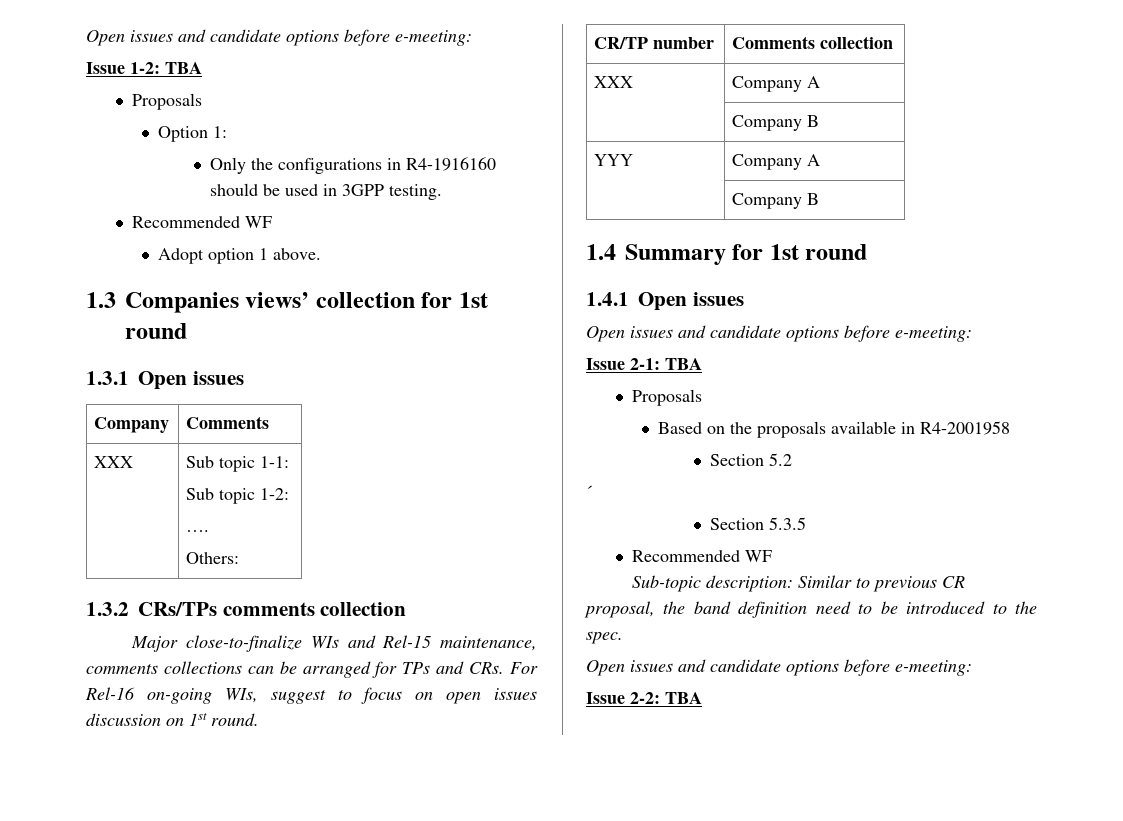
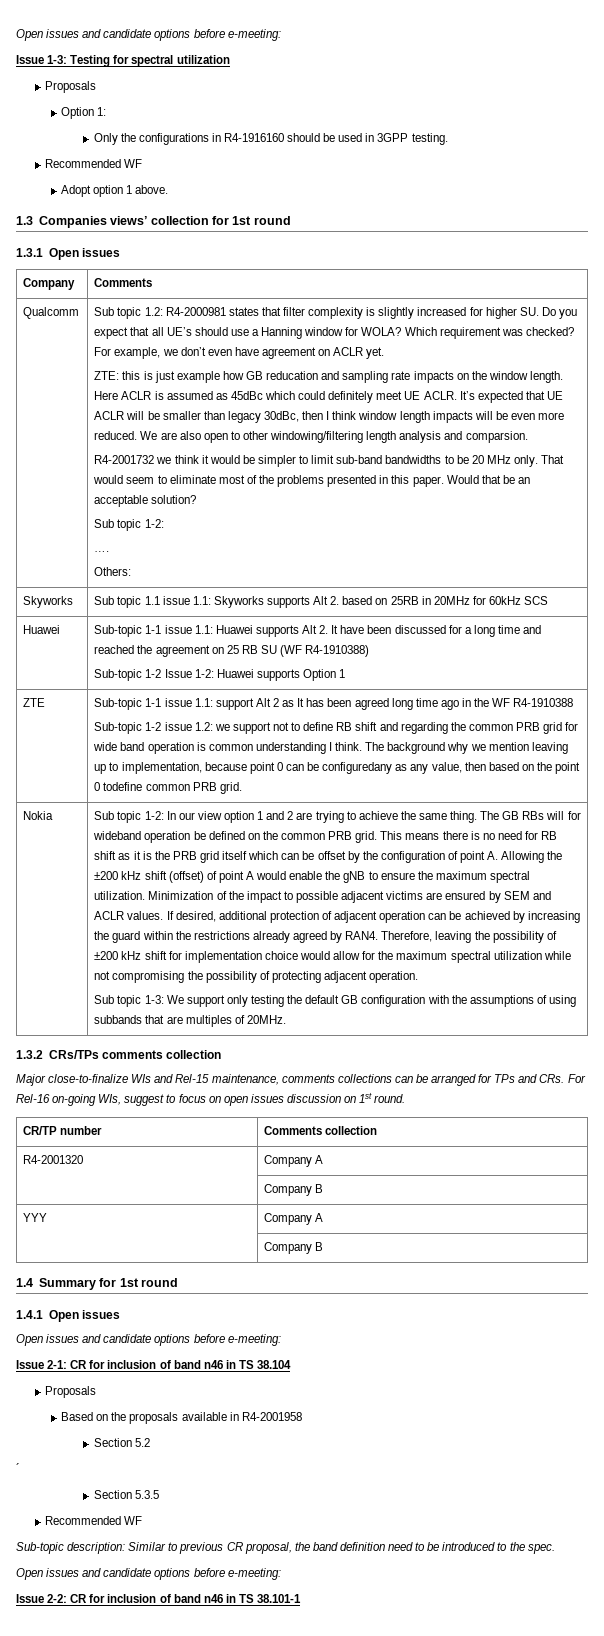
[86,29,472,46] [86,62,202,74] Open issues and candidate options before e-meeting: // Issue 1-2: TBA -> [16,29,281,41] [16,55,230,67] Open issues and candidate options before e-meeting: // Issue 1-3: Testing for spectral utilization
[94,456,134,468] [186,456,290,472] XXX | Sub topic 1-1: -> [23,307,80,319] [94,307,577,319] [94,327,574,339] [94,347,385,359] [94,371,563,383] [94,391,563,403] [94,411,565,423] [94,431,528,443] [94,455,565,467] [93,475,530,487] [94,495,197,507] Qualcomm | Sub topic 1.2: R4-2000981 states that filter complexity is slightly increased for higher SU. Do you expect that all UE’s should use a Hanning window for WOLA? Which requirement was checked? For example, we don’t even have agreement on ACLR yet. // ZTE: this is just example how GB reducation and sampling rate impacts on the window length. Here ACLR is assumed as 45dBc which could definitely meet UE ACLR. It’s expected that UE ACLR will be smaller than legacy 30dBc, then I think window length impacts will be even more reduced. We are also open to other windowing/filtering length analysis and comparsion. // R4-2001732 we think it would be simpler to limit sub-band bandwidths to be 20 MHz only. That would seem to eliminate most of the problems presented in this paper. Would that be an acceptable solution?
(240, 558) none -> [23,596,74,608] [94,596,549,608] [23,625,61,634] [94,625,542,637] [94,645,370,657] [94,669,346,681] [23,698,46,707] [94,698,574,710] [94,722,579,734] [93,742,568,754] [94,762,581,774] [94,782,242,794] [23,811,54,820] [94,811,581,823] [93,831,558,843] [94,851,563,863] [94,871,530,883] [94,891,551,903] [94,911,580,923] [94,931,557,943] [94,951,571,963] [94,971,419,983] [94,995,576,1007] [94,1015,286,1027] // Skyworks | Sub topic 1.1 issue 1.1: Skyworks supports Alt 2. based on 25RB in 20MHz for 60kHz SCS // Huawei | Sub-topic 1-1 issue 1.1: Huawei supports Alt 2. It have been discussed for a long time and reached the agreement on 25 RB SU (WF R4-1910388) // Sub-topic 1-2 Issue 1-2: Huawei supports Option 1 // ZTE | Sub-topic 1-1 issue 1.1: support Alt 2 as It has been agreed long time ago in the WF R4-1910388 // Sub-topic 1-2 issue 1.2: we support not to define RB shift and regarding the common PRB grid for wide band operation is common understanding I think. The background why we mention leaving up to implementation, because point 0 can be configuredany as any value, then based on the point 0 todefine common PRB grid. // Nokia | Sub topic 1-2: In our view option 1 and 2 are trying to achieve the same thing. The GB RBs will for wideband operation be defined on the common PRB grid. This means there is no need for RB shift as it is the PRB grid itself which can be offset by the configuration of point A. Allowing the ±200 kHz shift (offset) of point A would enable the gNB to ensure the maximum spectral utilization. Minimization of the impact to possible adjacent victims are ensured by SEM and ACLR values. If desired, additional protection of adjacent operation can be achieved by increasing the guard within the restrictions already agreed by RAN4. Therefore, leaving the possibility of ±200 kHz shift for implementation choice would allow for the maximum spectral utilization while not compromising the possibility of protecting adjacent operation. // Sub topic 1-3: We support only testing the default GB configuration with the assumptions of using subbands that are multiples of 20MHz.
[594,76,634,88] XXX -> [23,1155,84,1164] R4-2001320
[665,358,702,370] TBA -> [70,1360,292,1369] CR for inclusion of band n46 in TS 38.104
[665,692,702,704] TBA -> [70,1594,302,1603] CR for inclusion of band n46 in TS 38.101-1

